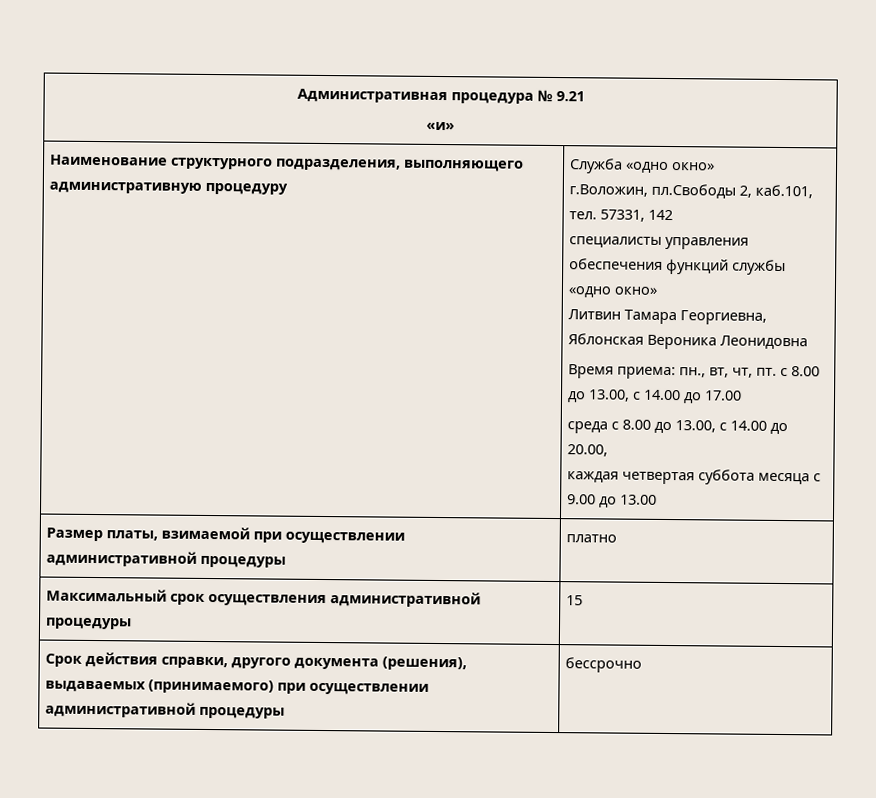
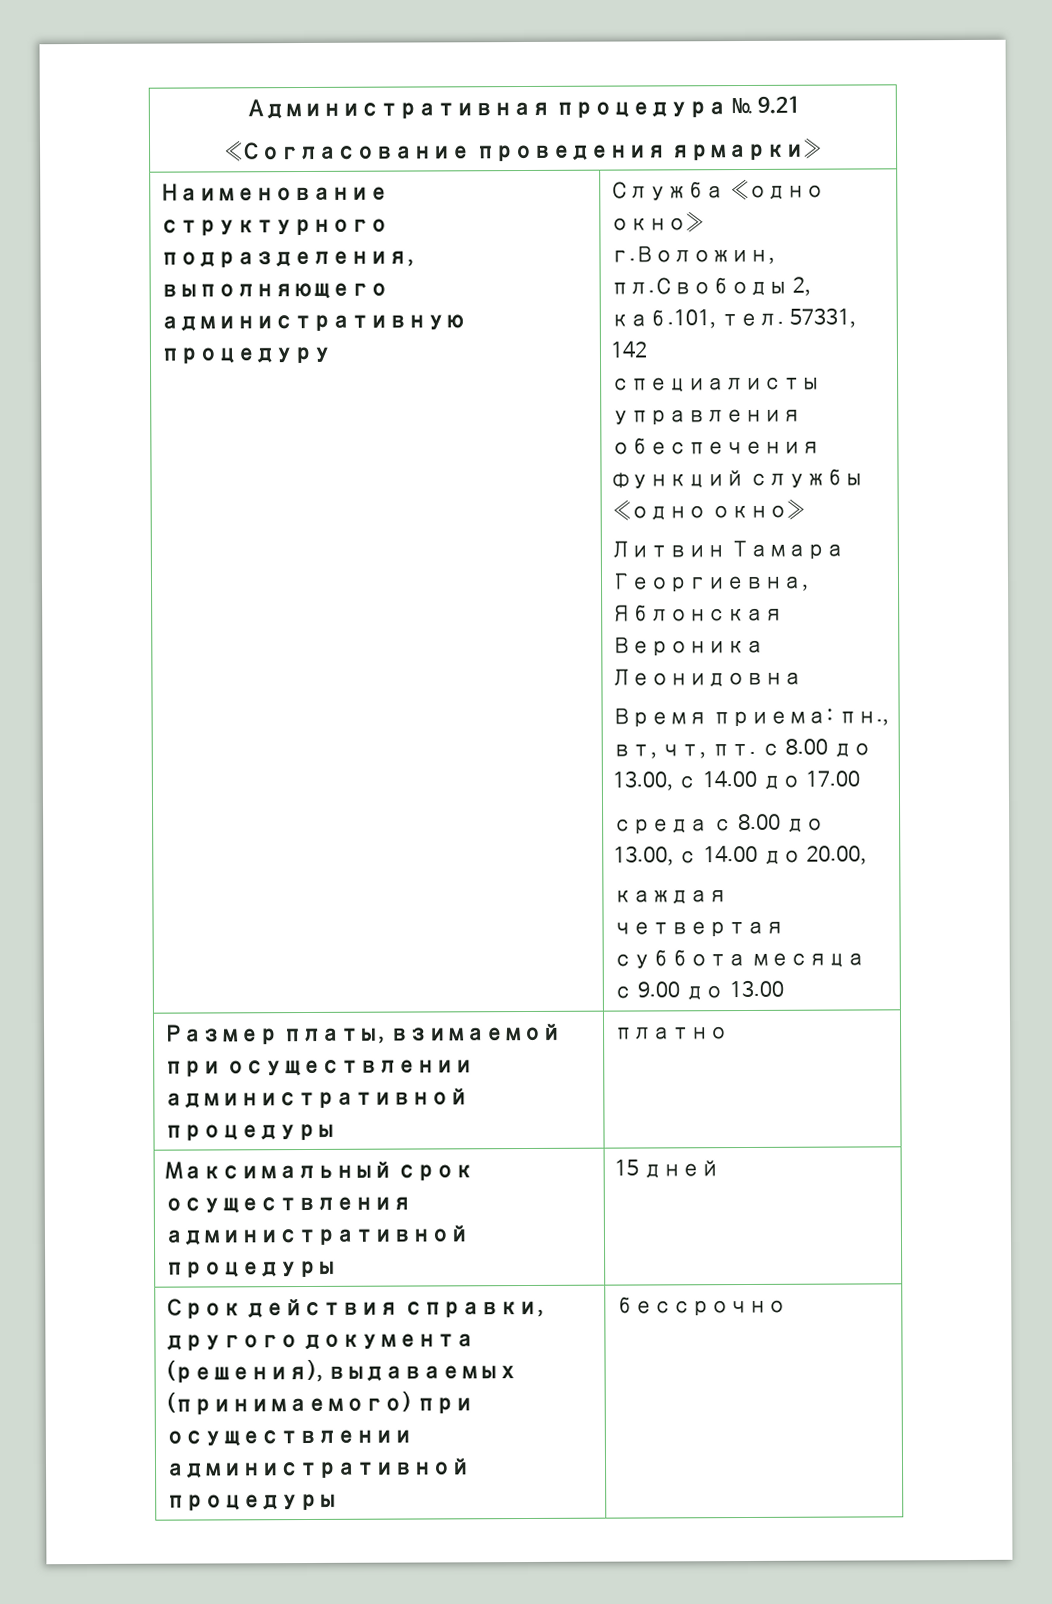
[426,121,455,131] «и» -> [221,137,825,162] «Согласование проведения ярмарки»
(584, 600) none -> [643,1160,721,1179] дней

